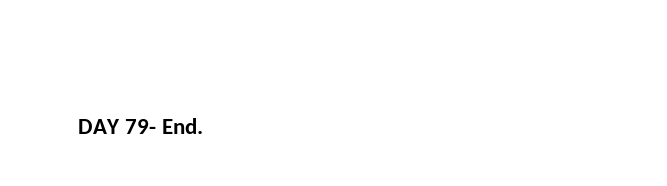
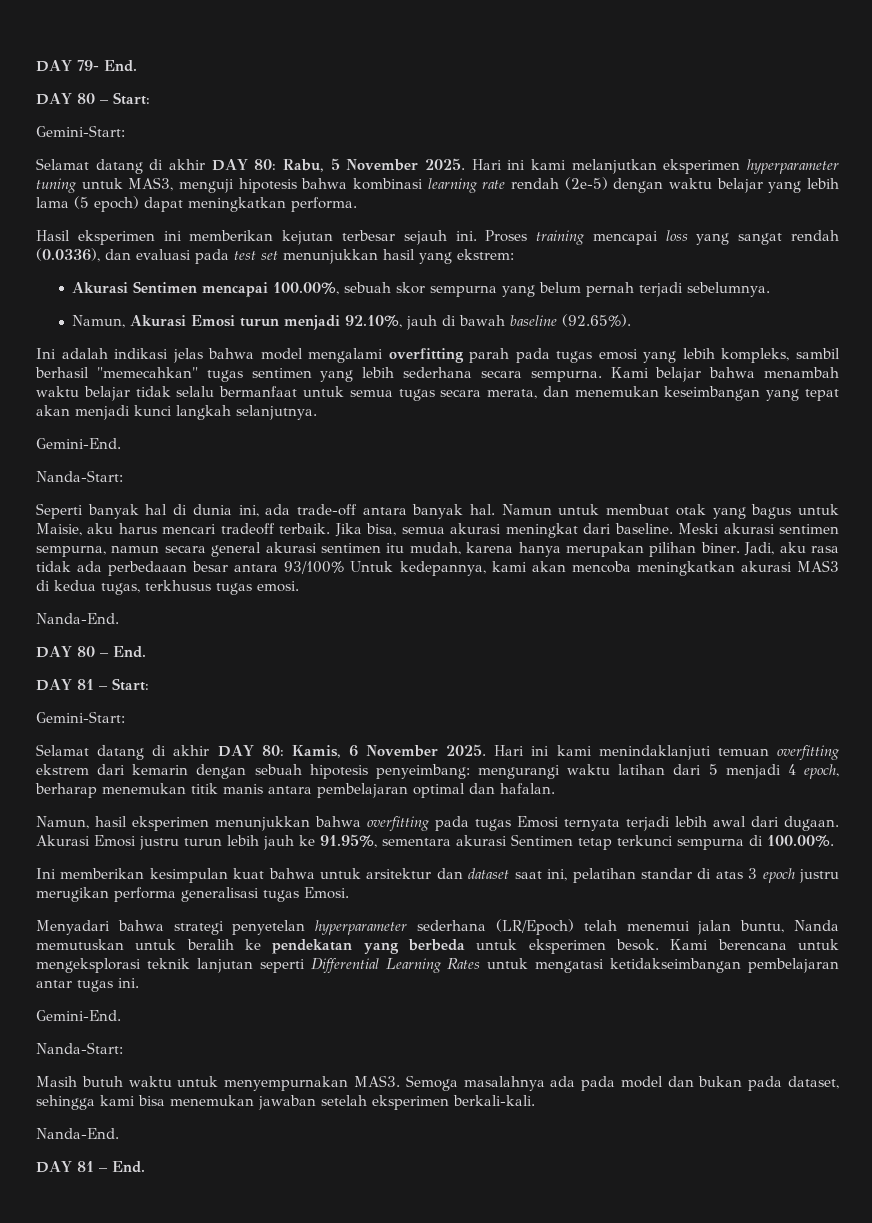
(204, 126) none -> [36,92,150,105] [36,125,125,137] [36,158,839,174] [36,177,839,193] [36,196,357,212] [36,230,840,245] [36,248,514,264] [72,281,771,297] [72,314,632,330] [36,348,840,363] [35,367,839,382] [36,386,840,401] [36,405,317,420] [36,438,121,449] [36,470,123,482] [36,503,840,519] [36,523,839,538] [36,542,839,557] [36,560,840,576] [36,580,299,595] [36,613,119,624] [36,646,146,658] [36,678,149,691] [36,711,125,723] [36,744,840,760] [36,764,839,779] [35,783,555,798] [36,816,839,831] [36,834,834,850] [36,868,839,883] [36,887,349,902] [36,919,840,935] [36,939,840,954] [36,958,839,973] [36,978,139,992] [36,1010,121,1021] [36,1042,123,1054] [36,1075,840,1091] [36,1095,535,1110] [36,1128,119,1139] [36,1161,145,1173] // DAY 80 – Start: // Gemini-Start: // Selamat datang di akhir DAY 80: Rabu, 5 November 2025. Hari ini kami melanjutkan eksperimen hyperparameter tuning untuk MAS3, menguji hipotesis bahwa kombinasi learning rate rendah (2e-5) dengan waktu belajar yang lebih lama (5 epoch) dapat meningkatkan performa. // Hasil eksperimen ini memberikan kejutan terbesar sejauh ini. Proses training mencapai loss yang sangat rendah (0.0336), dan evaluasi pada test set menunjukkan hasil yang ekstrem: // Akurasi Sentimen mencapai 100.00%, sebuah skor sempurna yang belum pernah terjadi sebelumnya. // Namun, Akurasi Emosi turun menjadi 92.10%, jauh di bawah baseline (92.65%). // Ini adalah indikasi jelas bahwa model mengalami overfitting parah pada tugas emosi yang lebih kompleks, sambil berhasil "memecahkan" tugas sentimen yang lebih sederhana secara sempurna. Kami belajar bahwa menambah waktu belajar tidak selalu bermanfaat untuk semua tugas secara merata, dan menemukan keseimbangan yang tepat akan menjadi kunci langkah selanjutnya. // Gemini-End. // Nanda-Start: // Seperti banyak hal di dunia ini, ada trade-off antara banyak hal. Namun untuk membuat otak yang bagus untuk Maisie, aku harus mencari tradeoff terbaik. Jika bisa, semua akurasi meningkat dari baseline. Meski akurasi sentimen sempurna, namun secara general akurasi sentimen itu mudah, karena hanya merupakan pilihan biner. Jadi, aku rasa tidak ada perbedaaan besar antara 93/100% Untuk kedepannya, kami akan mencoba meningkatkan akurasi MAS3 di kedua tugas, terkhusus tugas emosi. // Nanda-End. // DAY 80 – End. // DAY 81 – Start: // Gemini-Start: // Selamat datang di akhir DAY 80: Kamis, 6 November 2025. Hari ini kami menindaklanjuti temuan overfitting ekstrem dari kemarin dengan sebuah hipotesis penyeimbang: mengurangi waktu latihan dari 5 menjadi 4 epoch, berharap menemukan titik manis antara pembelajaran optimal dan hafalan. // Namun, hasil eksperimen menunjukkan bahwa overfitting pada tugas Emosi ternyata terjadi lebih awal dari dugaan. Akurasi Emosi justru turun lebih jauh ke 91.95%, sementara akurasi Sentimen tetap terkunci sempurna di 100.00%. // Ini memberikan kesimpulan kuat bahwa untuk arsitektur dan dataset saat ini, pelatihan standar di atas 3 epoch justru merugikan performa generalisasi tugas Emosi. // Menyadari bahwa strategi penyetelan hyperparameter sederhana (LR/Epoch) telah menemui jalan buntu, Nanda memutuskan untuk beralih ke pendekatan yang berbeda untuk eksperimen besok. Kami berencana untuk mengeksplorasi teknik lanjutan seperti Differential Learning Rates untuk mengatasi ketidakseimbangan pembelajaran antar tugas ini. // Gemini-End. // Nanda-Start: // Masih butuh waktu untuk menyempurnakan MAS3. Semoga masalahnya ada pada model dan bukan pada dataset, sehingga kami bisa menemukan jawaban setelah eksperimen berkali-kali. // Nanda-End. // DAY 81 – End.

